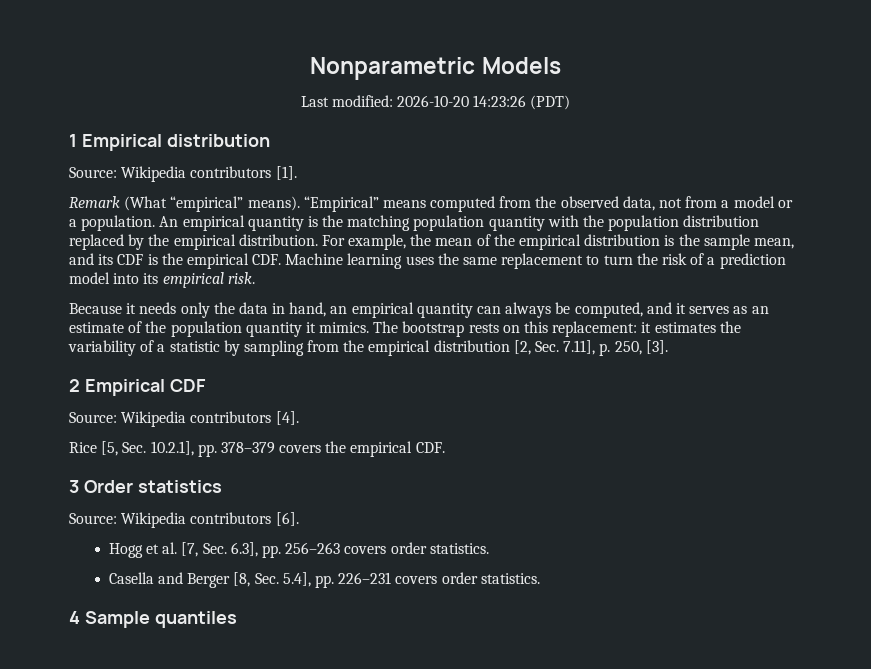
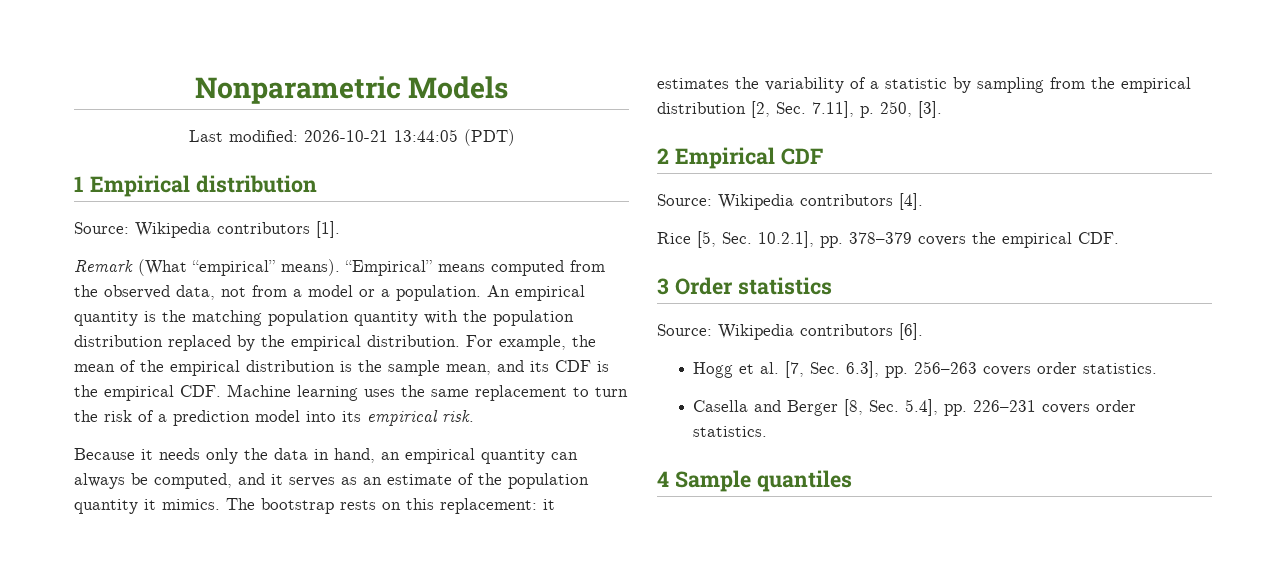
[397,95,527,107] 2026-10-20 14:23:26 -> [303,129,458,142] 2026-10-21 13:44:05

